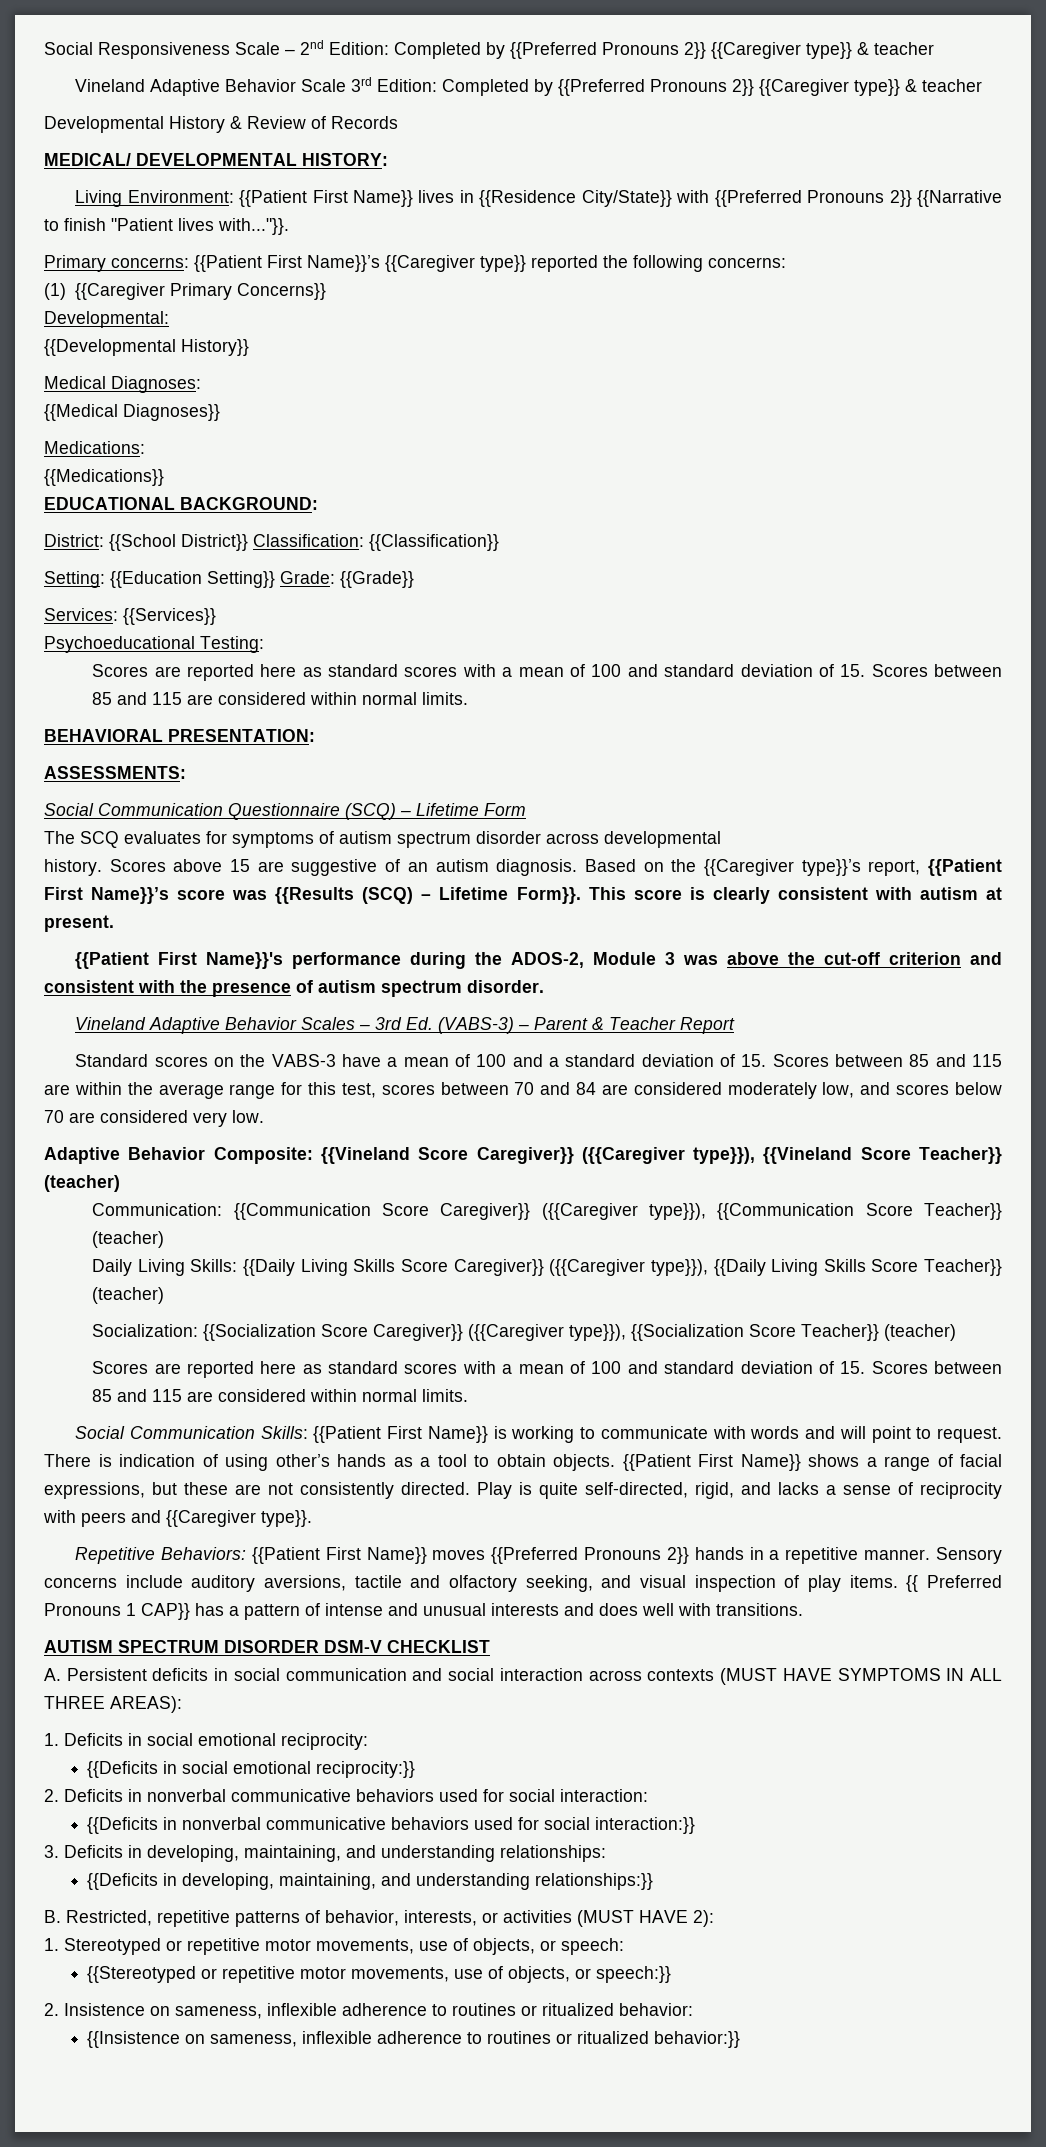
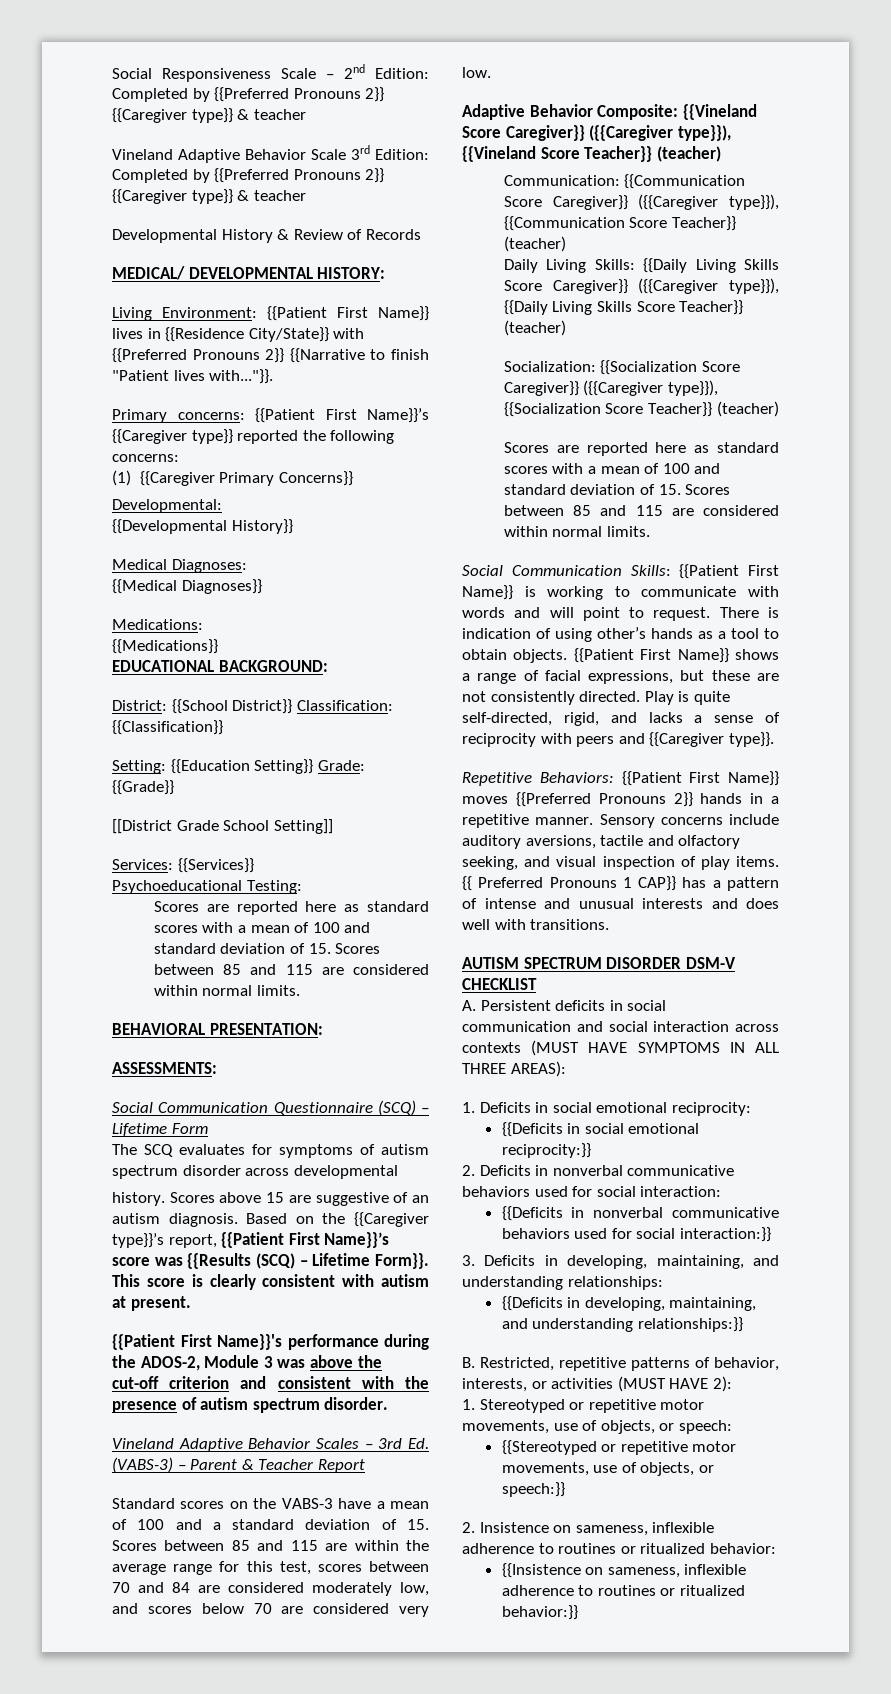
(414, 579) none -> [112,819,333,834] // [[District Grade School Setting]]

